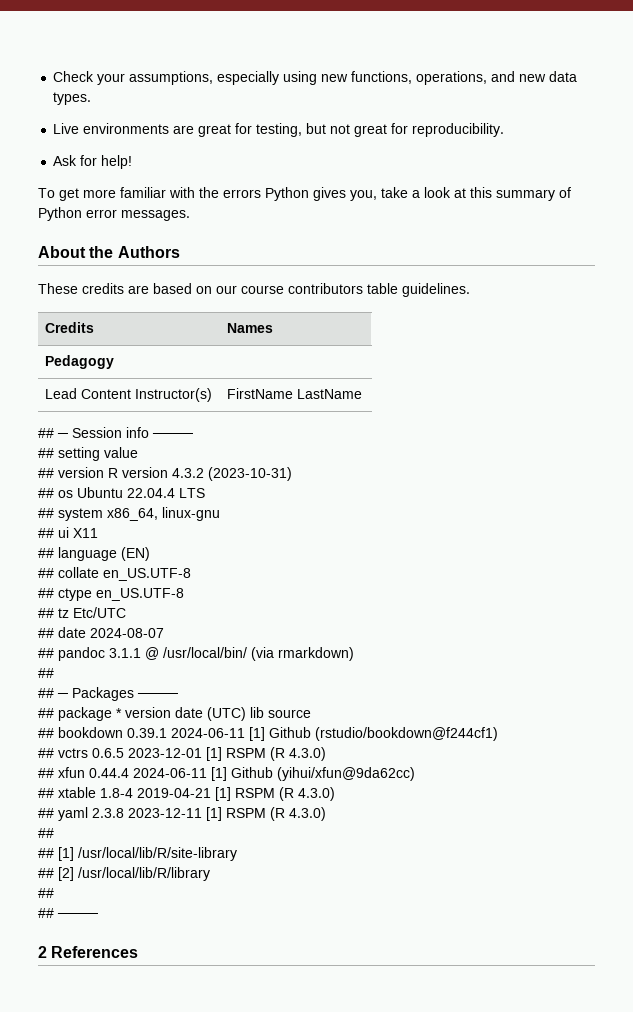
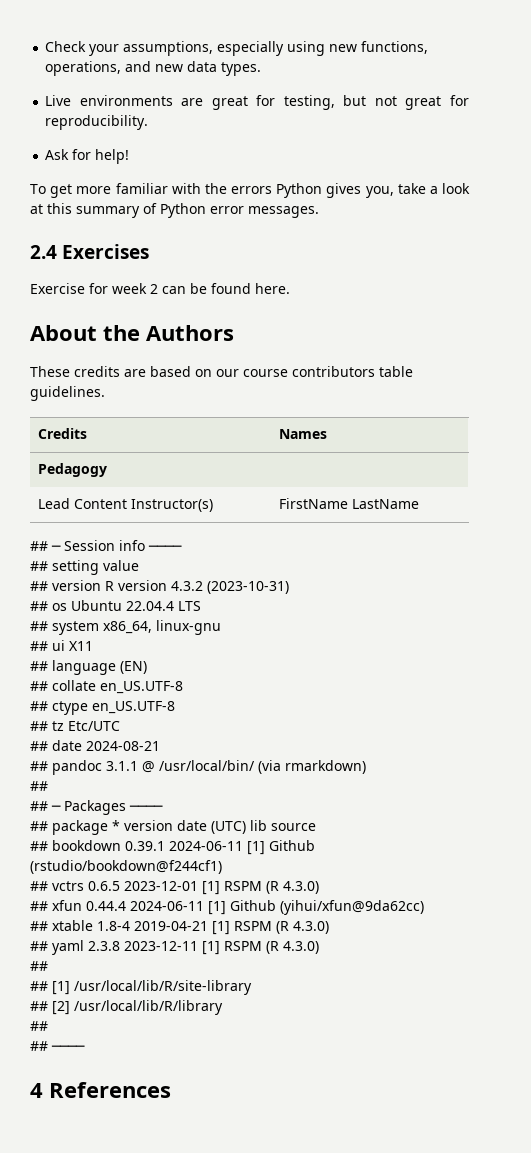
(190, 215) none -> [30,244,150,259] [30,283,290,294] // 2.4 Exercises // Exercise for week 2 can be found here.
[90,628,164,638] 2024-08-07 -> [86,741,160,751] 2024-08-21
[38,946,47,958] 2 -> [30,1083,43,1098] 4

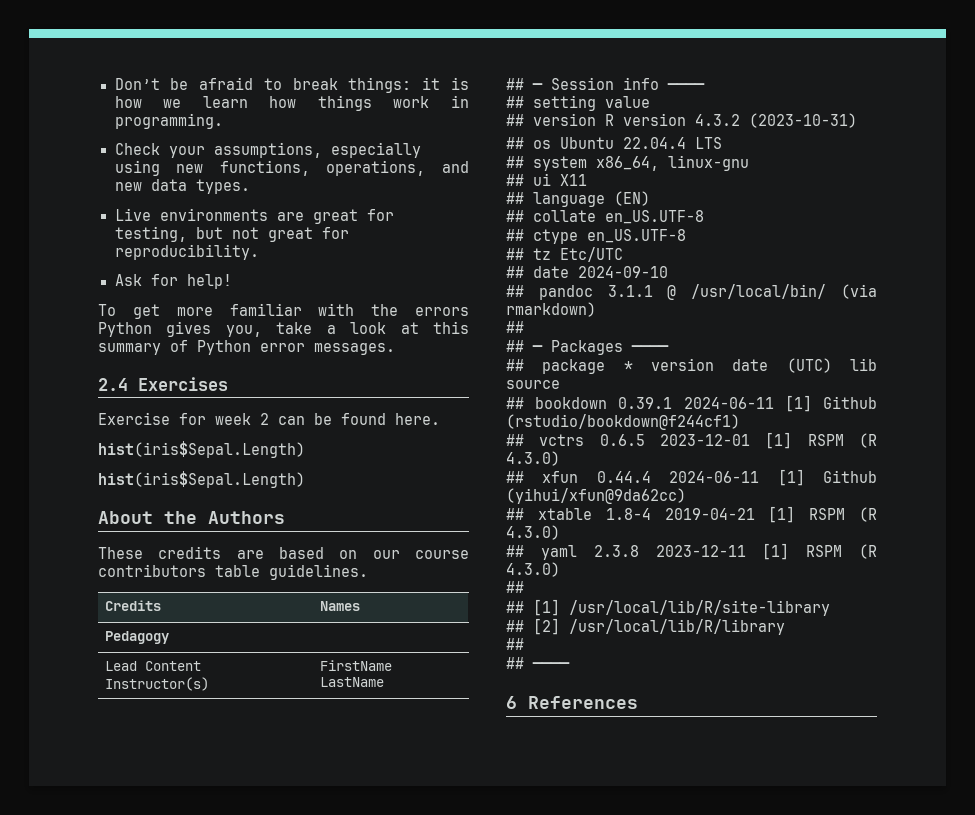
(45, 46) none -> [114,77,469,93] [114,95,469,111] [114,113,223,129] Don’t be afraid to break things: it is how we learn how things work in programming. //
(290, 288) none -> [98,441,305,458] [98,471,305,488] // hist(iris$Sepal.Length) // hist(iris$Sepal.Length)
[86,741,160,751] 2024-08-21 -> [578,266,668,278] 2024-09-10
[30,1083,43,1098] 4 -> [506,696,517,709] 6

